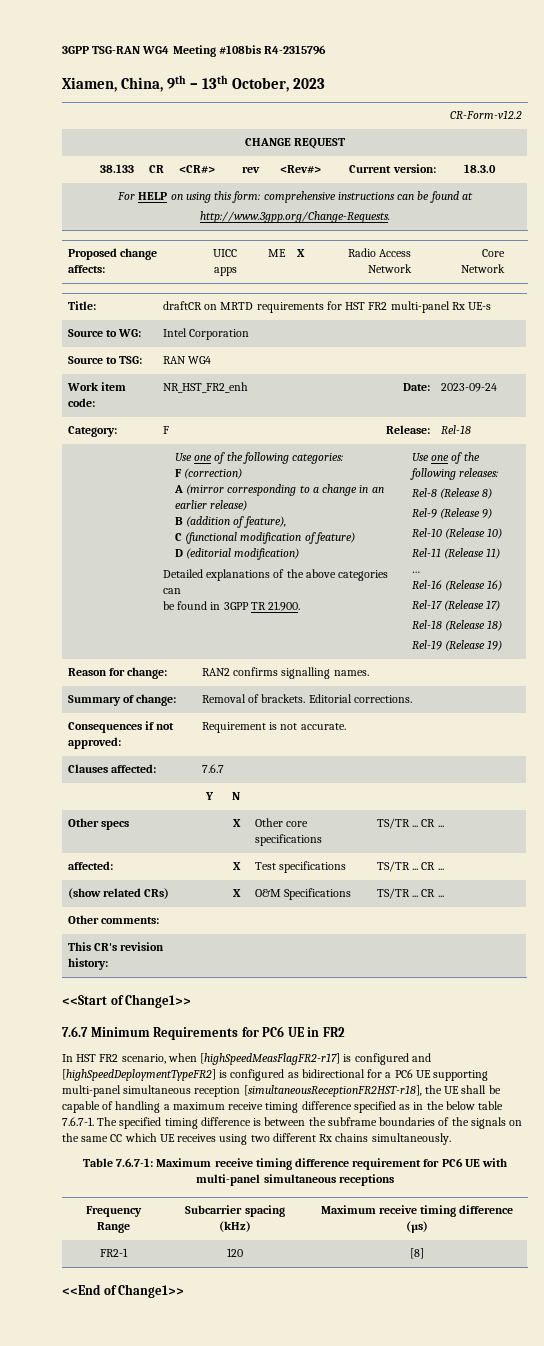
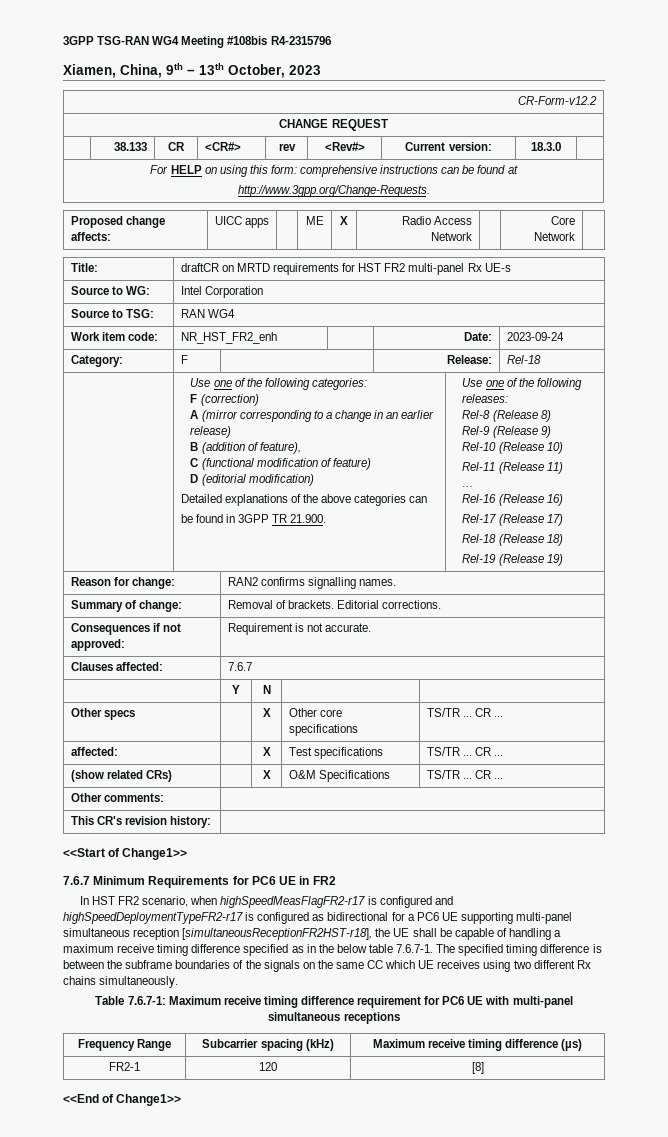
[200,1053,341,1065] [highSpeedMeasFlagFR2-r17] -> [220,896,366,908] highSpeedMeasFlagFR2-r17
[62,1069,216,1081] [highSpeedDeploymentTypeFR2] -> [63,912,243,924] highSpeedDeploymentTypeFR2-r17

